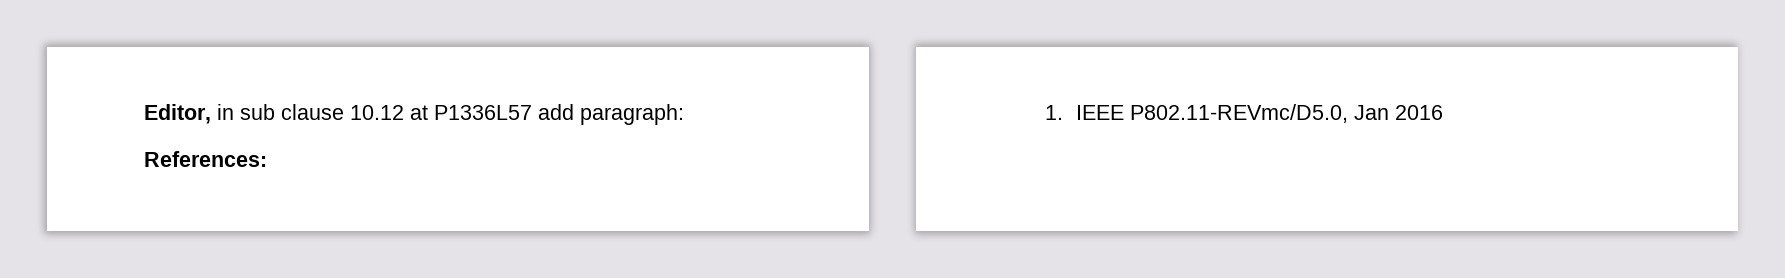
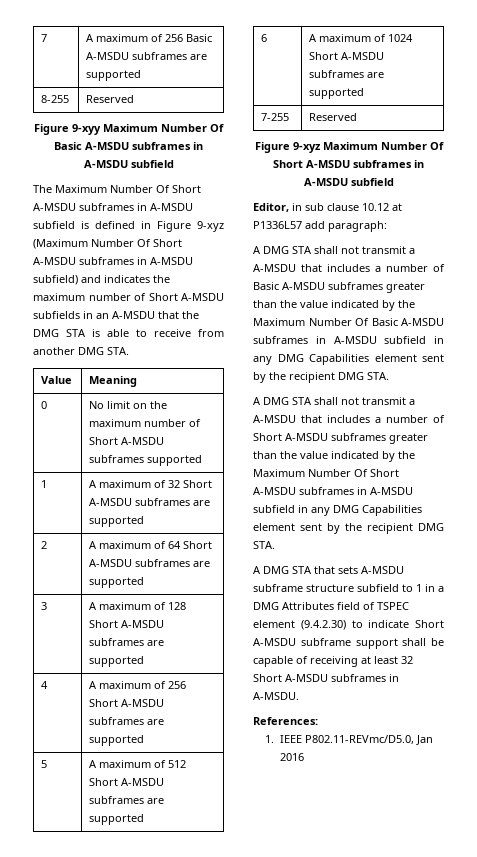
(144, 114) none -> [41,34,48,42] [86,34,213,42] [86,52,208,60] [86,70,142,81] [41,95,70,103] [86,95,135,103] [34,124,224,135] [54,142,203,150] [83,160,174,168] [33,185,201,193] [33,203,193,211] [33,221,224,232] [33,239,182,249] [33,257,193,265] [33,275,170,285] [33,293,224,301] [33,311,199,319] [33,329,224,337] [33,347,129,355] [41,376,73,384] [89,376,138,387] [41,401,48,409] [89,401,168,409] [89,419,202,427] [89,437,165,445] [89,455,203,466] [41,480,48,488] [89,480,213,488] [89,498,211,506] [89,516,145,527] [41,541,48,549] [89,541,213,549] [89,559,211,567] [89,577,145,588] [41,602,48,610] [89,602,187,610] [89,620,165,628] [89,638,165,646] [89,656,145,667] [41,681,49,689] [89,681,187,689] [89,699,165,707] [89,717,165,725] [89,735,145,746] [41,760,48,768] [89,760,187,768] [89,778,165,786] [89,796,165,804] [89,814,145,825] [261,34,268,42] [309,34,414,42] [309,52,385,60] [309,70,385,78] [309,88,365,99] [261,113,290,121] [309,113,358,121] [254,142,444,153] [273,160,424,168] [303,178,394,186] 7 | A maximum of 256 Basic A-MSDU subframes are supported // 8-255 | Reserved // Figure 9-xyy Maximum Number Of Basic A-MSDU subframes in A-MSDU subfield // The Maximum Number Of Short A-MSDU subframes in A-MSDU subfield is defined in Figure 9-xyz (Maximum Number Of Short A-MSDU subframes in A-MSDU subfield) and indicates the maximum number of Short A-MSDU subfields in an A-MSDU that the DMG STA is able to receive from another DMG STA. // Value | Meaning // 0 | No limit on the maximum number of Short A-MSDU subframes supported // 1 | A maximum of 32 Short A-MSDU subframes are supported // 2 | A maximum of 64 Short A-MSDU subframes are supported // 3 | A maximum of 128 Short A-MSDU subframes are supported // 4 | A maximum of 256 Short A-MSDU subframes are supported // 5 | A maximum of 512 Short A-MSDU subframes are supported // 6 | A maximum of 1024 Short A-MSDU subframes are supported // 7-255 | Reserved // Figure 9-xyz Maximum Number Of Short A-MSDU subframes in A-MSDU subfield //
(684, 114) none -> [253,246,415,254] [253,264,445,272] [253,282,425,293] [253,300,415,311] [253,318,444,326] [253,336,444,344] [253,354,444,365] [253,372,389,383] [253,397,415,405] [253,415,445,423] [253,433,428,444] [253,451,415,462] [253,469,399,477] [253,487,413,495] [253,505,422,516] [253,523,444,534] [253,541,275,549] [253,566,404,574] [253,584,444,592] [253,602,409,610] [253,620,444,630] [253,638,444,649] [253,656,413,667] [253,674,399,682] [253,692,299,700] // A DMG STA shall not transmit a A-MSDU that includes a number of Basic A-MSDU subframes greater than the value indicated by the Maximum Number Of Basic A-MSDU subframes in A-MSDU subfield in any DMG Capabilities element sent by the recipient DMG STA. // A DMG STA shall not transmit a A-MSDU that includes a number of Short A-MSDU subframes greater than the value indicated by the Maximum Number Of Short A-MSDU subframes in A-MSDU subfield in any DMG Capabilities element sent by the recipient DMG STA. // A DMG STA that sets A-MSDU subframe structure subfield to 1 in a DMG Attributes field of TSPEC element (9.4.2.30) to indicate Short A-MSDU subframe support shall be capable of receiving at least 32 Short A-MSDU subframes in A-MSDU.

